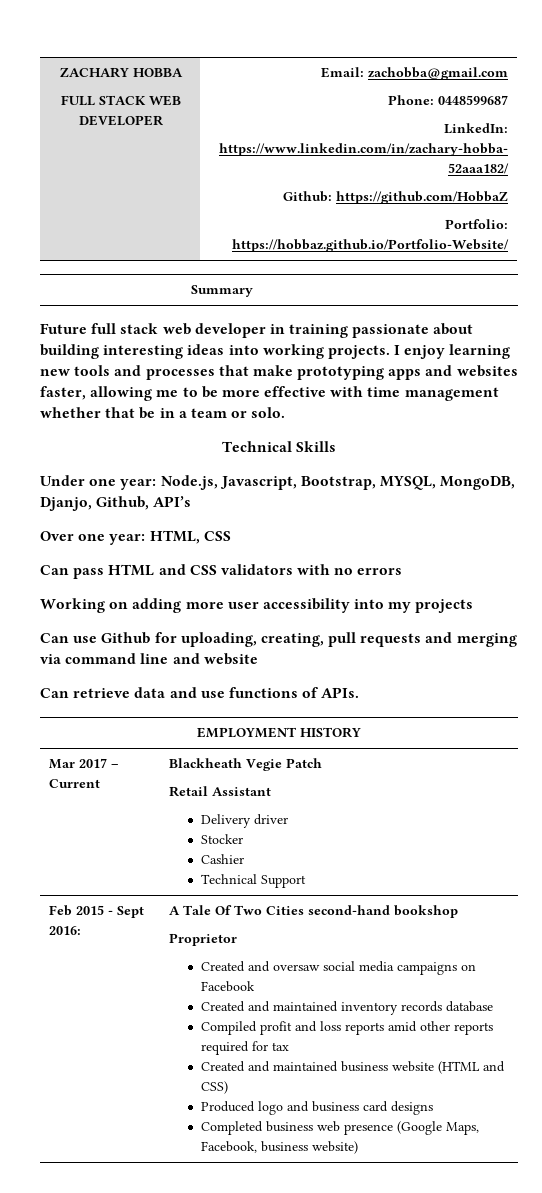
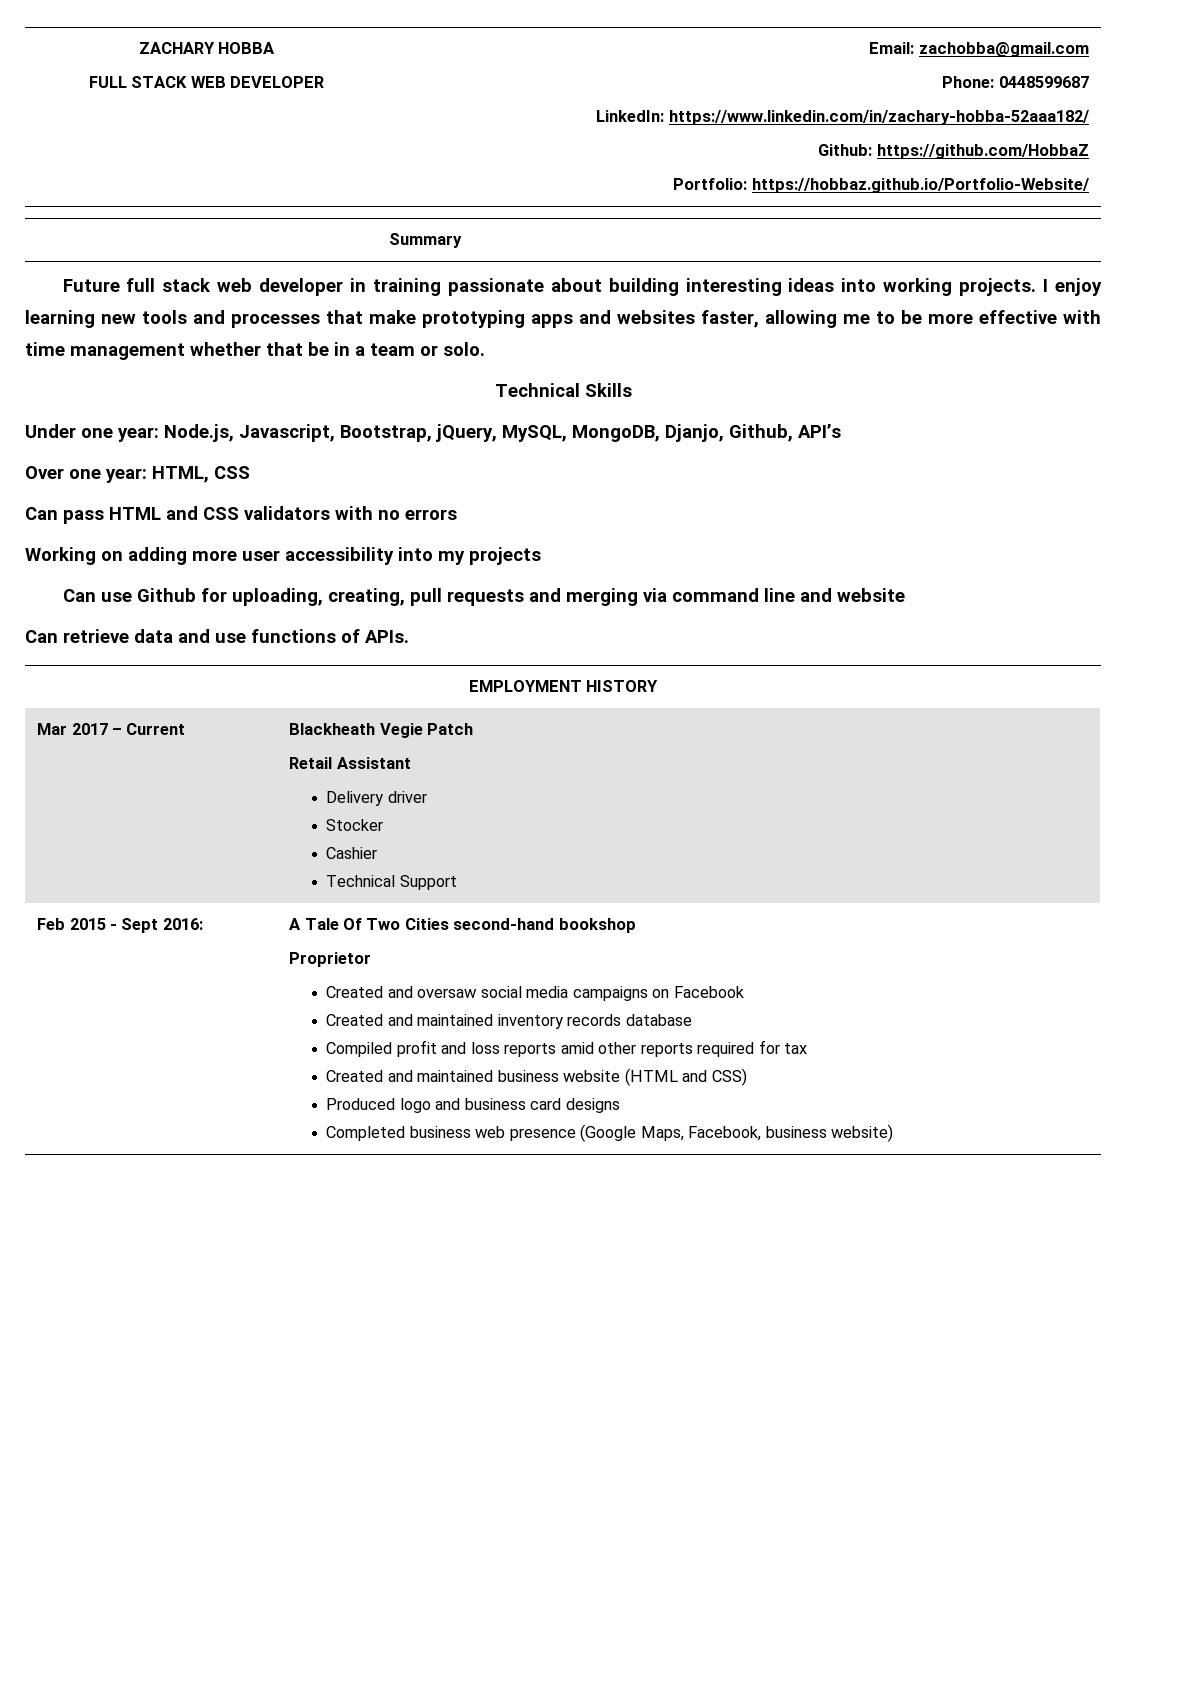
[380,476,437,490] MYSQL, -> [436,424,567,442] jQuery, MySQL,

